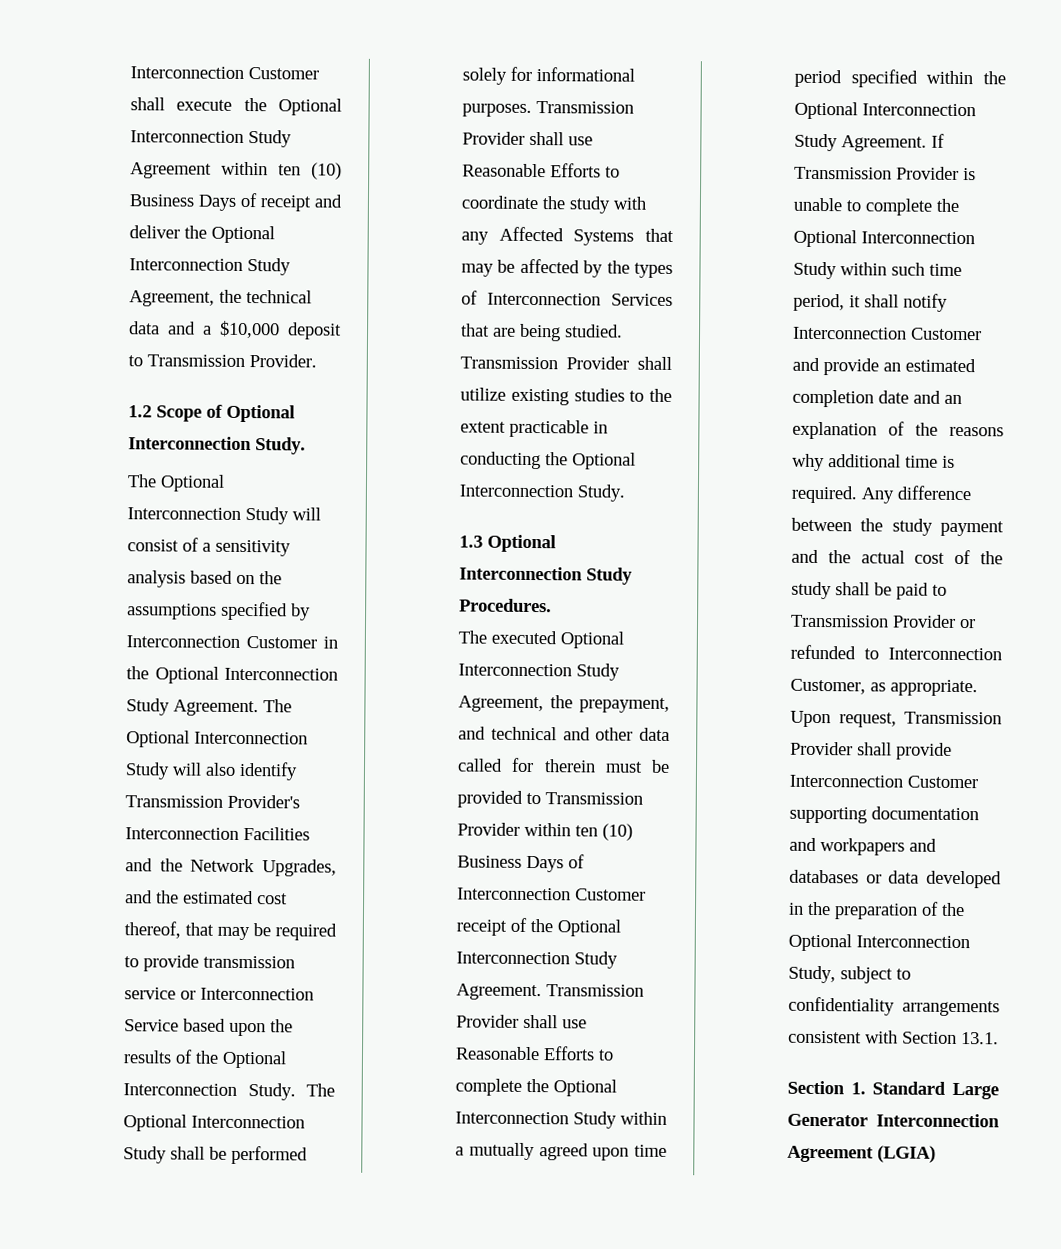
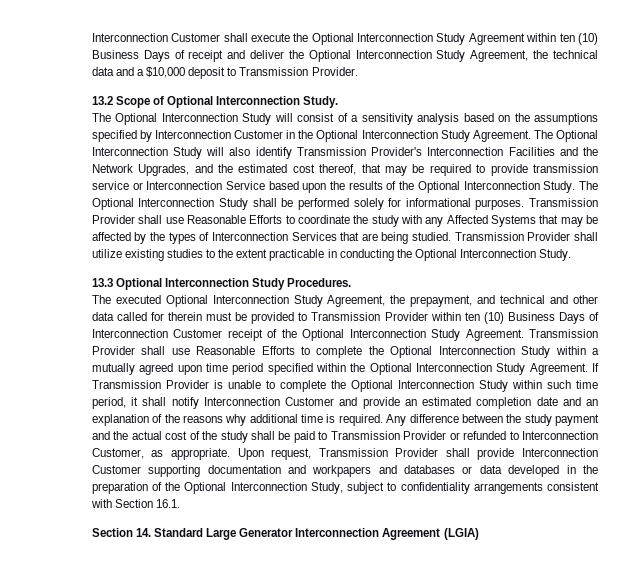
[127,405,152,418] 1.2 -> [91,96,113,105] 13.2
[458,535,483,548] 1.3 -> [91,278,113,287] 13.3
[960,1032,999,1045] [786,1080,866,1095] 13.1. // Section 1. -> [156,499,181,508] [91,528,151,537] 16.1. // Section 14.

